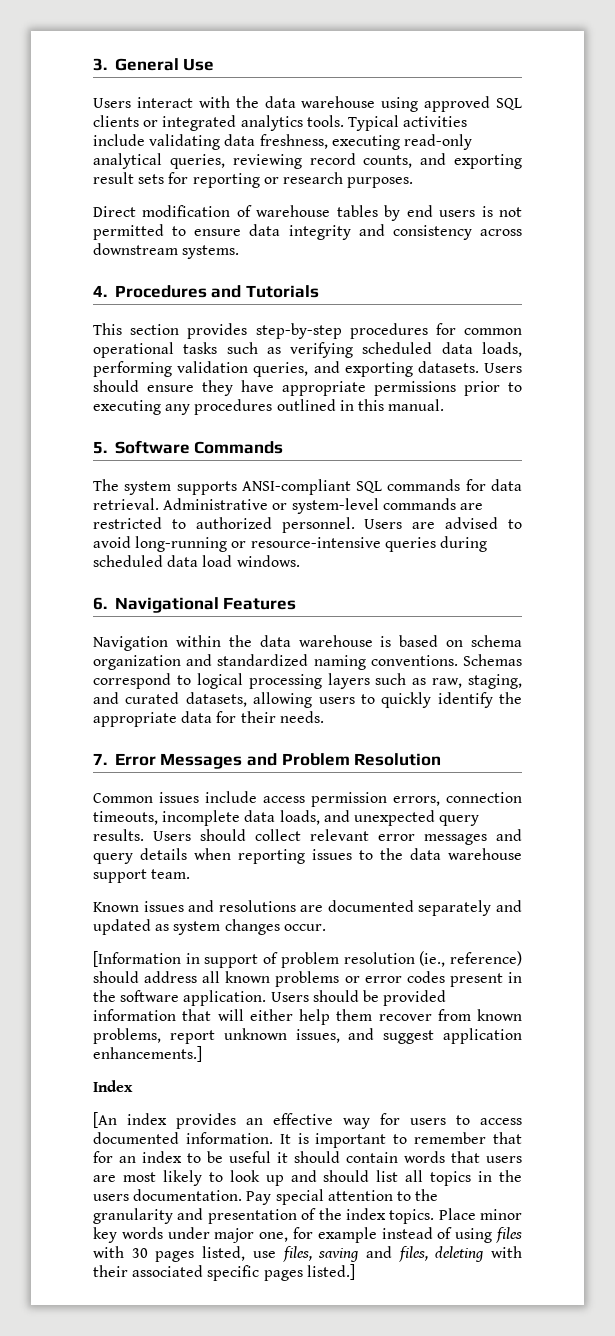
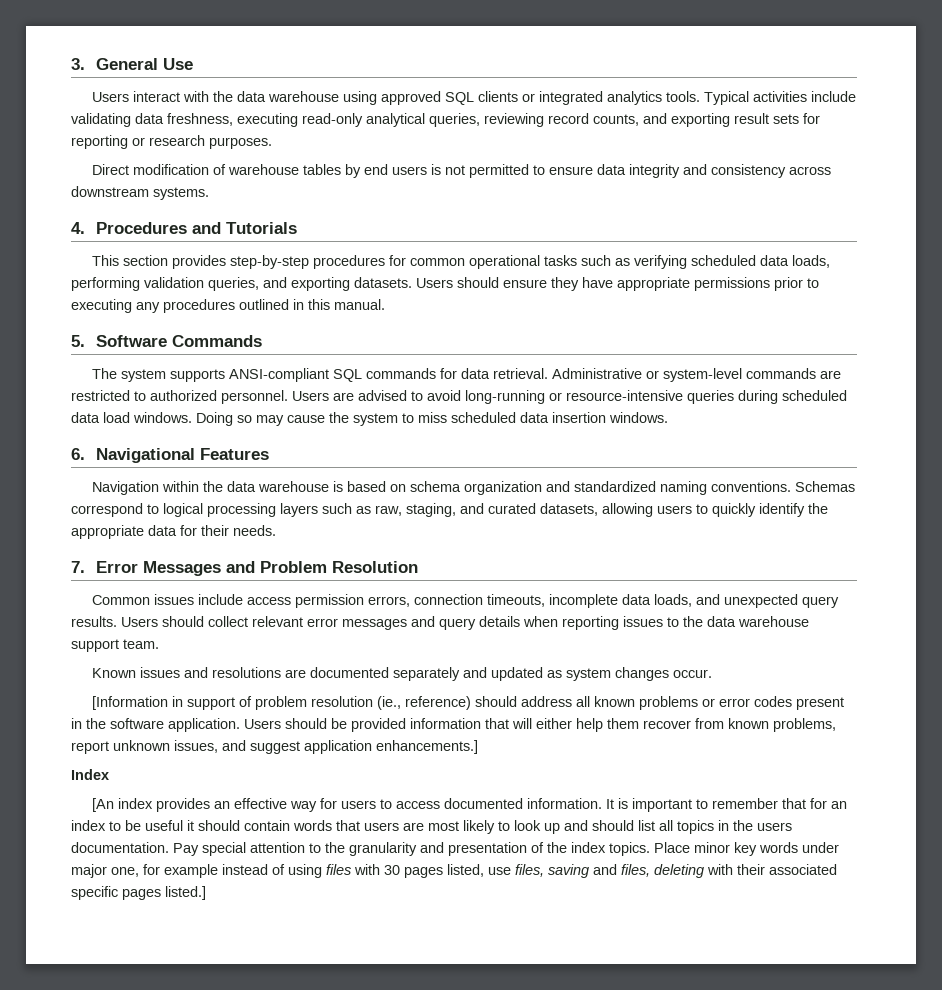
(300, 561) none -> [196,412,668,426] Doing so may cause the system to miss scheduled data insertion windows.

